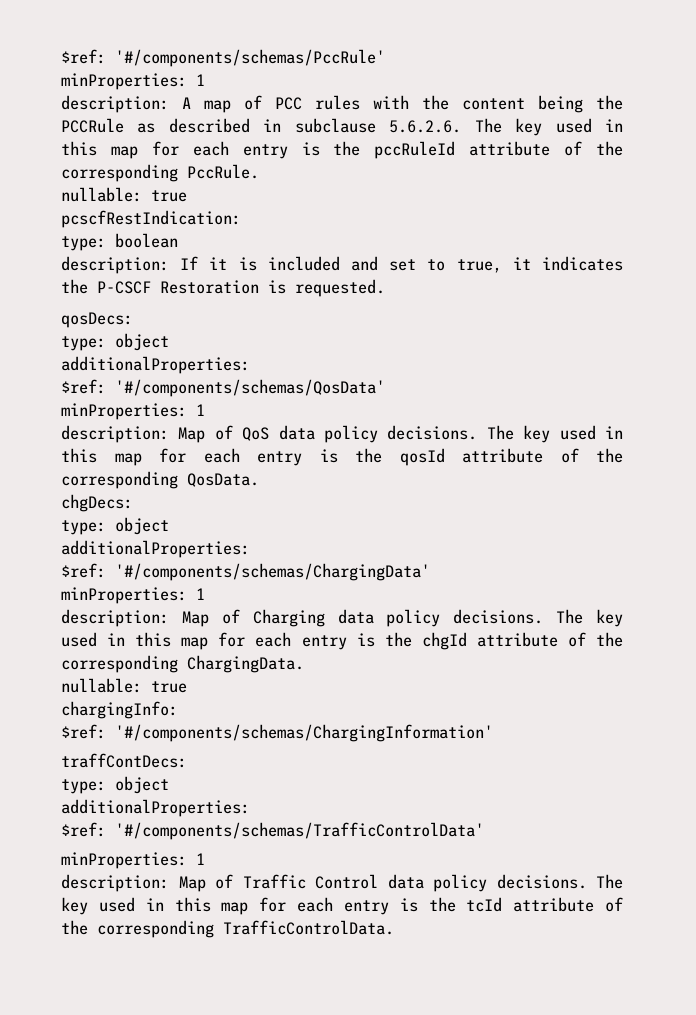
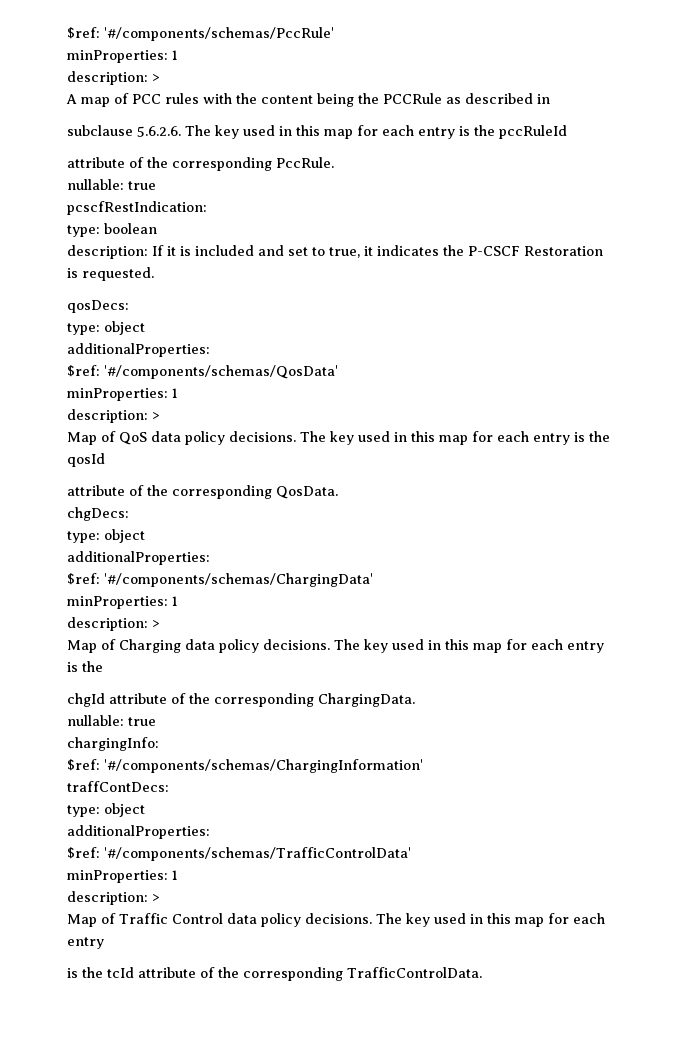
(169, 104) none -> [152,74,160,82] > //
(282, 125) none -> (550, 99) //
(456, 150) none -> (567, 132) //
(169, 434) none -> [152,412,160,420] > //
(445, 457) none -> (105, 460) //
(169, 618) none -> [152,620,160,628] > //
(412, 639) none -> (103, 666) //
(169, 883) none -> [152,894,160,902] > //
(389, 907) none -> (104, 943) //

